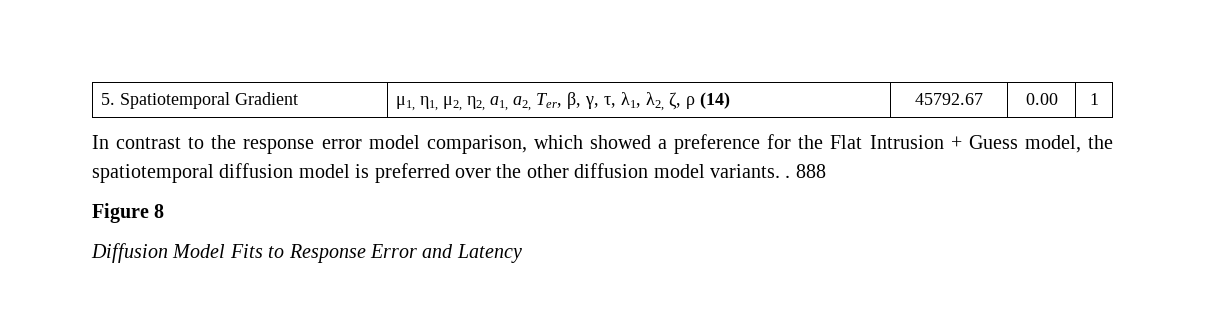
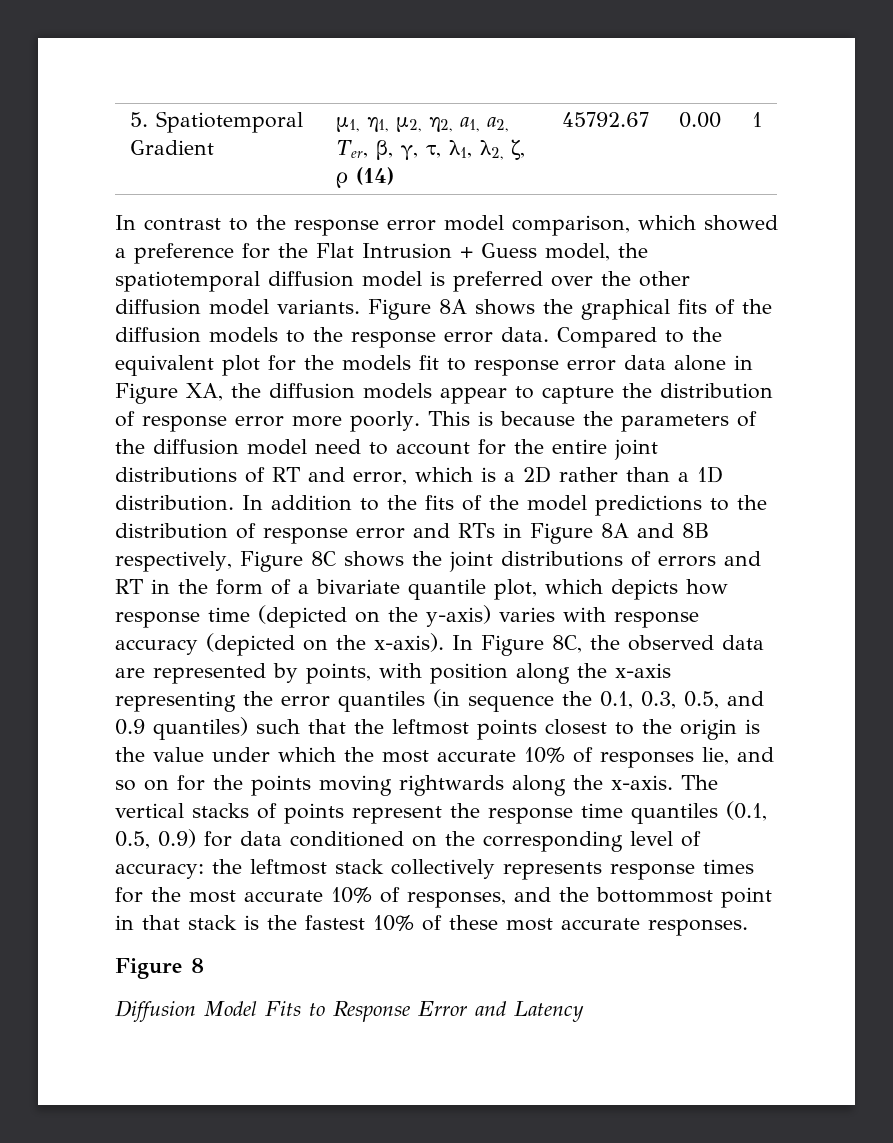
[785,164,826,178] . 888 -> [368,299,772,320] [115,327,722,348] [115,355,753,376] [115,383,773,404] [115,411,757,432] [115,439,658,460] [115,466,723,485] [115,495,767,516] [115,523,709,544] [115,551,761,572] [115,579,728,600] [115,605,699,628] [115,633,764,656] [115,663,671,684] [115,689,764,712] [115,717,760,740] [115,747,774,768] [115,775,718,796] [115,801,767,824] [115,829,701,852] [115,859,754,880] [115,887,772,908] [115,915,748,936] Figure 8A shows the graphical fits of the diffusion models to the response error data. Compared to the equivalent plot for the models fit to response error data alone in Figure XA, the diffusion models appear to capture the distribution of response error more poorly. This is because the parameters of the diffusion model need to account for the entire joint distributions of RT and error, which is a 2D rather than a 1D distribution. In addition to the fits of the model predictions to the distribution of response error and RTs in Figure 8A and 8B respectively, Figure 8C shows the joint distributions of errors and RT in the form of a bivariate quantile plot, which depicts how response time (depicted on the y-axis) varies with response accuracy (depicted on the x-axis). In Figure 8C, the observed data are represented by points, with position along the x-axis representing the error quantiles (in sequence the 0.1, 0.3, 0.5, and 0.9 quantiles) such that the leftmost points closest to the origin is the value under which the most accurate 10% of responses lie, and so on for the points moving rightwards along the x-axis. The vertical stacks of points represent the response time quantiles (0.1, 0.5, 0.9) for data conditioned on the corresponding level of accuracy: the leftmost stack collectively represents response times for the most accurate 10% of responses, and the bottommost point in that stack is the fastest 10% of these most accurate responses.

